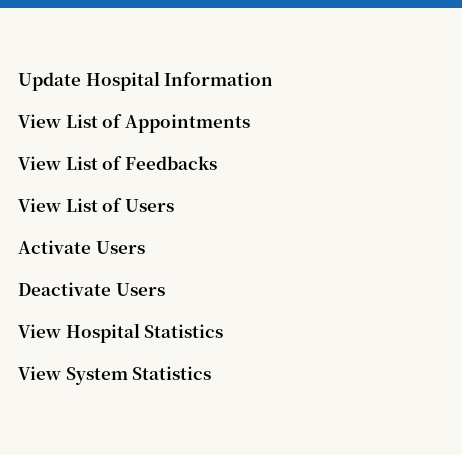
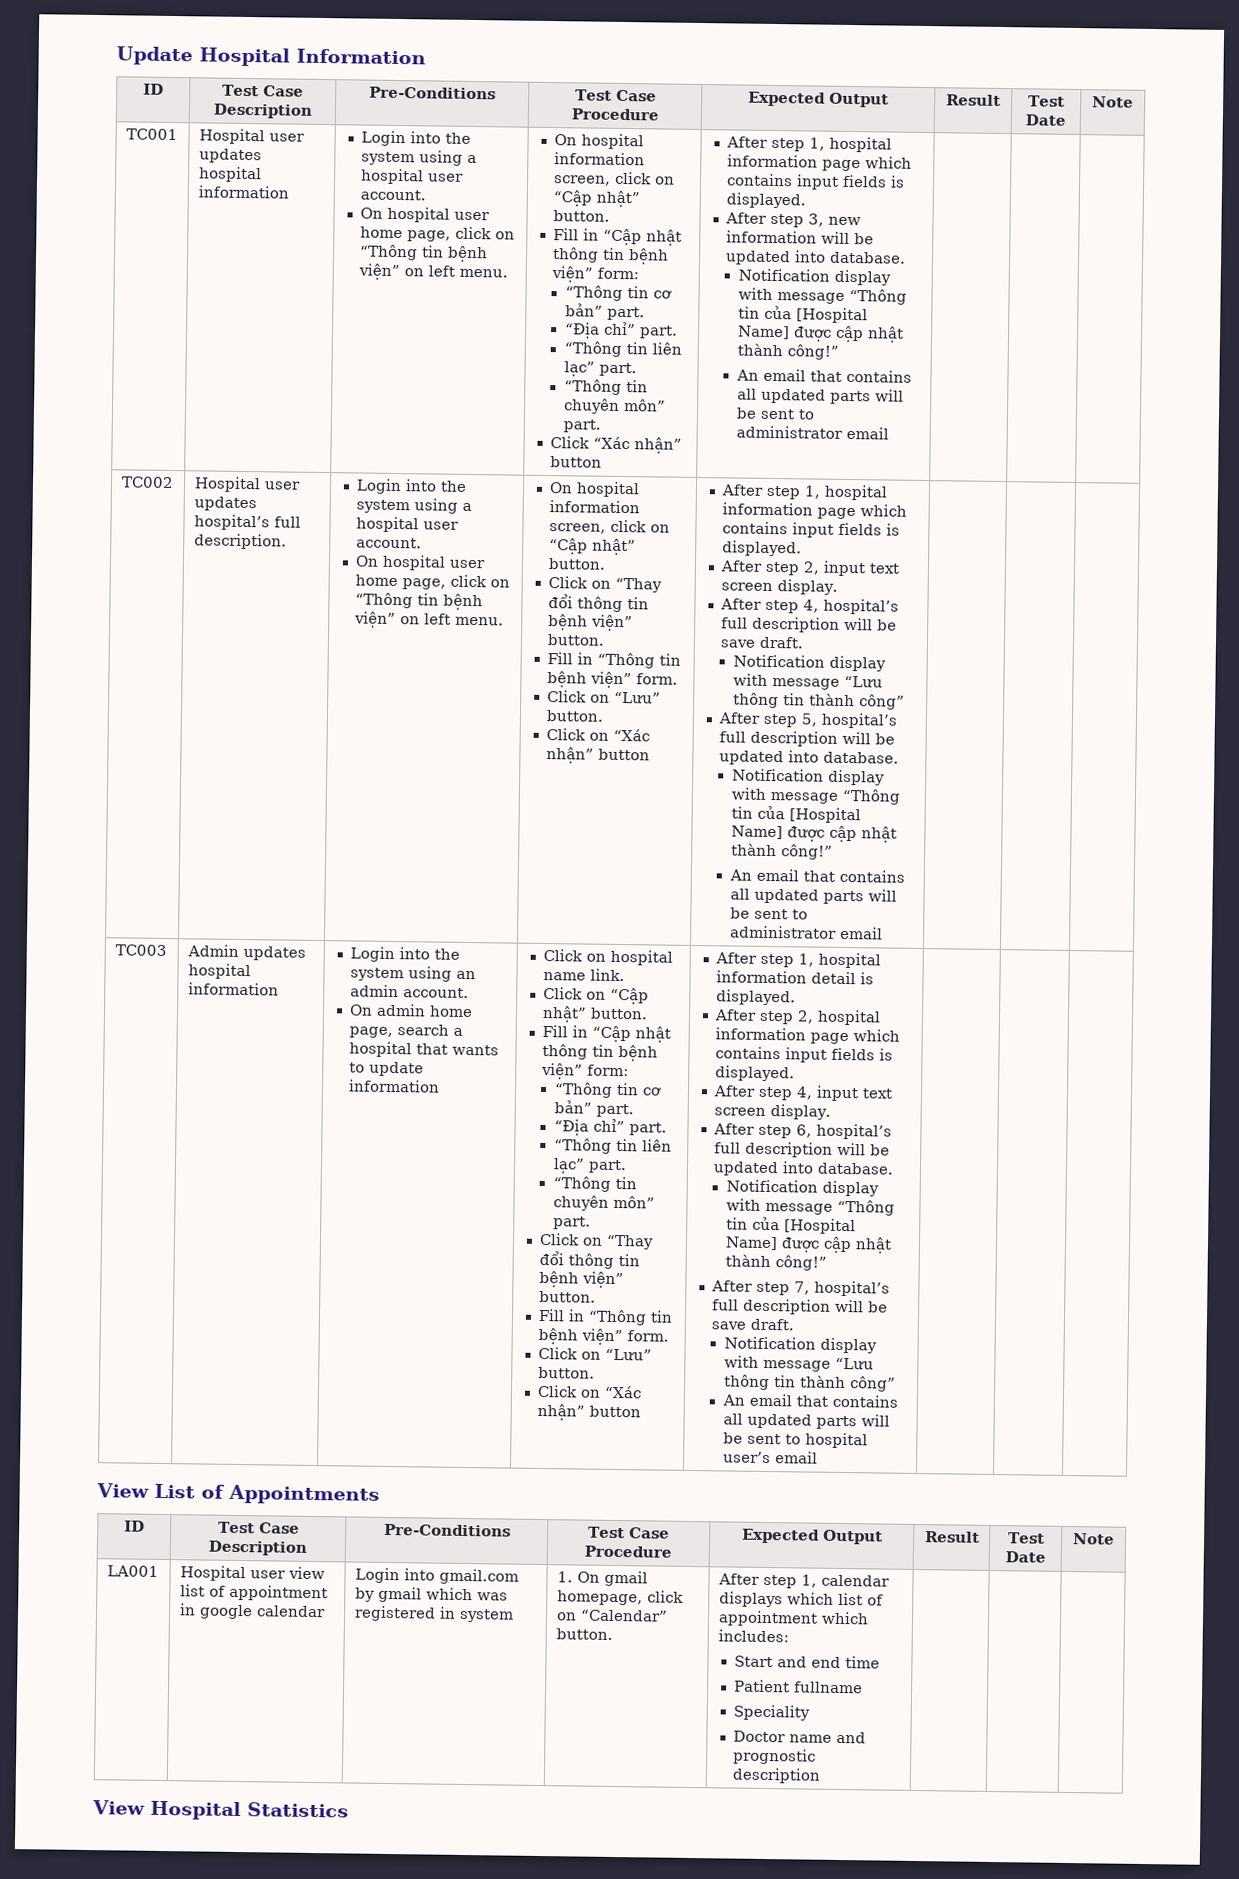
[18,114,250,133] [18,156,217,170] [18,198,174,212] [18,240,145,254] [18,282,165,296] // View List of Appointments // View List of Feedbacks // View List of Users // Activate Users // Deactivate Users -> [143,83,164,95] [222,84,304,97] [212,103,313,119] [369,86,496,100] [574,89,657,102] [570,108,660,121] [748,91,889,108] [946,94,1001,106] [1028,95,1066,107] [1025,114,1066,126] [1092,96,1134,108] [125,128,178,141] [198,128,305,145] [198,148,262,164] [198,166,262,183] [197,185,289,199] [361,130,472,147] [361,150,478,166] [361,168,465,185] [360,189,427,201] [360,206,491,223] [360,226,516,242] [359,244,489,263] [358,263,509,281] [554,133,645,150] [554,152,646,166] [554,171,676,186] [553,190,641,208] [553,210,611,222] [553,228,683,246] [552,247,670,265] [551,266,640,283] [564,285,672,301] [564,303,645,321] [563,321,678,339] [563,341,682,357] [563,361,637,377] [563,379,648,395] [562,398,666,414] [562,419,601,433] [550,436,683,454] [550,456,603,468] [726,136,893,153] [727,154,913,172] [727,173,906,190] [726,192,807,209] [725,212,862,228] [726,230,875,245] [725,250,907,266] [737,268,891,286] [737,287,907,305] [737,305,868,324] [736,325,904,343] [736,343,839,360] [735,368,912,383] [736,388,904,405] [735,407,815,420] [735,425,889,440] [120,476,174,489] [193,476,301,493] [193,496,257,512] [193,514,301,531] [193,533,287,550] [356,478,468,495] [356,498,473,514] [356,516,460,533] [356,537,423,549] [355,554,487,571] [355,574,511,590] [355,592,484,611] [354,611,505,629] [549,481,641,498] [549,500,641,514] [549,519,671,534] [549,538,637,556] [548,558,607,570] [548,576,663,593] [548,594,650,613] [548,614,634,632] [547,634,606,646] [547,652,682,669] [547,671,679,689] [547,690,662,704] [546,710,605,722] [546,728,651,742] [546,747,651,764] [721,484,889,501] [722,502,908,520] [722,521,901,538] [722,540,803,557] [720,560,901,577] [721,579,839,595] [720,598,900,615] [721,616,898,633] [720,636,805,649] [732,654,886,672] [732,673,883,690] [732,692,905,710] [718,712,899,729] [719,730,896,747] [719,750,900,766] [731,768,885,786] [730,787,901,805] [730,805,861,824] [730,825,897,843] [730,843,833,860] [728,868,905,883] [729,888,897,905] [729,907,808,920] [729,925,883,940] [114,944,167,956] [186,944,306,961] [187,963,251,980] [187,982,279,996] [350,946,461,963] [350,966,477,982] [350,984,470,999] [349,1003,474,1018] [349,1024,464,1039] [349,1041,500,1058] [349,1061,425,1077] [348,1079,441,1093] [543,948,674,966] [543,968,626,982] [543,986,650,1005] [542,1005,649,1023] [542,1024,672,1043] [542,1043,659,1062] [541,1062,630,1080] [553,1082,662,1098] [553,1100,634,1118] [553,1118,667,1136] [553,1138,672,1154] [552,1158,627,1174] [552,1176,637,1192] [552,1195,655,1211] [552,1216,591,1230] [539,1232,655,1250] [539,1250,641,1269] [539,1270,625,1289] [539,1290,597,1303] [538,1308,674,1326] [538,1327,670,1346] [538,1346,653,1361] [538,1366,596,1379] [537,1384,643,1399] [537,1403,642,1421] [715,952,882,969] [716,970,875,985] [716,989,797,1006] [714,1009,882,1026] [715,1027,901,1045] [715,1046,894,1063] [715,1065,796,1082] [713,1085,894,1102] [714,1104,832,1120] [713,1123,893,1140] [714,1141,891,1158] [713,1161,895,1177] [725,1179,879,1197] [725,1198,895,1216] [725,1216,856,1235] [724,1236,892,1254] [724,1254,827,1271] [711,1280,891,1297] [712,1298,889,1315] [711,1318,795,1331] [723,1336,877,1354] [723,1355,874,1372] [723,1374,896,1392] [721,1393,898,1408] [722,1413,890,1430] [722,1432,868,1449] [722,1451,818,1464] [96,1483,380,1505] [124,1520,145,1532] [217,1521,300,1534] [208,1540,307,1556] [383,1523,511,1537] [588,1526,670,1539] [584,1545,672,1558] [741,1528,883,1545] [924,1531,980,1543] [1007,1532,1045,1544] [1004,1551,1046,1563] [1073,1533,1115,1545] [106,1565,159,1577] [179,1565,325,1582] [179,1584,328,1602] [178,1603,326,1620] [354,1567,519,1585] [354,1586,508,1603] [353,1605,514,1623] [556,1570,648,1587] [556,1590,684,1606] [555,1609,668,1622] [555,1628,613,1640] [717,1573,890,1589] [718,1591,884,1608] [717,1610,869,1627] [717,1629,789,1643] [734,1655,881,1669] [734,1679,864,1694] [733,1704,811,1721] [733,1730,867,1744] [733,1748,817,1765] [732,1767,822,1784] // ID | Test Case Description | Pre-Conditions | Test Case Procedure | Expected Output | Result | Test Date | Note // TC001 | Hospital user updates hospital information | Login into the system using a hospital user account. // On hospital user home page, click on “Thông tin bệnh viện” on left menu. | On hospital information screen, click on “Cập nhật” button. // Fill in “Cập nhật thông tin bệnh viện” form: // “Thông tin cơ bản” part. // “Địa chỉ” part. // “Thông tin liên lạc” part. // “Thông tin chuyên môn” part. // Click “Xác nhận” button | After step 1, hospital information page which contains input fields is displayed. // After step 3, new information will be updated into database. // Notification display with message “Thông tin của [Hospital Name] được cập nhật thành công!” // An email that contains all updated parts will be sent to administrator email | | | // TC002 | Hospital user updates hospital’s full description. | Login into the system using a hospital user account. // On hospital user home page, click on “Thông tin bệnh viện” on left menu. | On hospital information screen, click on “Cập nhật” button. // Click on “Thay đổi thông tin bệnh viện” button. // Fill in “Thông tin bệnh viện” form. // Click on “Lưu” button. // Click on “Xác nhận” button | After step 1, hospital information page which contains input fields is displayed. // After step 2, input text screen display. // After step 4, hospital’s full description will be save draft. // Notification display with message “Lưu thông tin thành công” // After step 5, hospital’s full description will be updated into database. // Notification display with message “Thông tin của [Hospital Name] được cập nhật thành công!” // An email that contains all updated parts will be sent to administrator email | | | // TC003 | Admin updates hospital information | Login into the system using an admin account. // On admin home page, search a hospital that wants to update information | Click on hospital name link. // Click on “Cập nhật” button. // Fill in “Cập nhật thông tin bệnh viện” form: // “Thông tin cơ bản” part. // “Địa chỉ” part. // “Thông tin liên lạc” part. // “Thông tin chuyên môn” part. // Click on “Thay đổi thông tin bệnh viện” button. // Fill in “Thông tin bệnh viện” form. // Click on “Lưu” button. // Click on “Xác nhận” button | After step 1, hospital information detail is displayed. // After step 2, hospital information page which contains input fields is displayed. // After step 4, input text screen display. // After step 6, hospital’s full description will be updated into database. // Notification display with message “Thông tin của [Hospital Name] được cập nhật thành công!” // After step 7, hospital’s full description will be save draft. // Notification display with message “Lưu thông tin thành công” // An email that contains all updated parts will be sent to hospital user’s email | | | // View List of Appointments // ID | Test Case Description | Pre-Conditions | Test Case Procedure | Expected Output | Result | Test Date | Note // LA001 | Hospital user view list of appointment in google calendar | Login into gmail.com by gmail which was registered in system | 1. On gmail homepage, click on “Calendar” button. | After step 1, calendar displays which list of appointment which includes: // Start and end time // Patient fullname // Speciality // Doctor name and prognostic description | | |
[18,366,212,385] // View System Statistics -> (349, 1810) none

